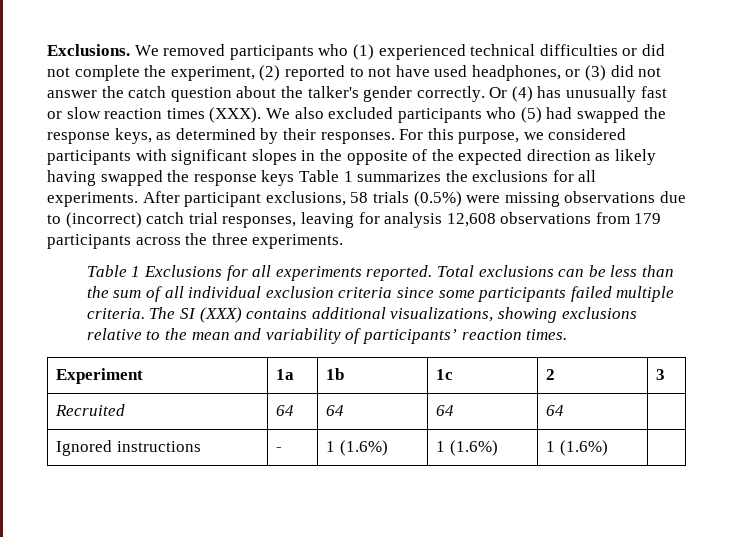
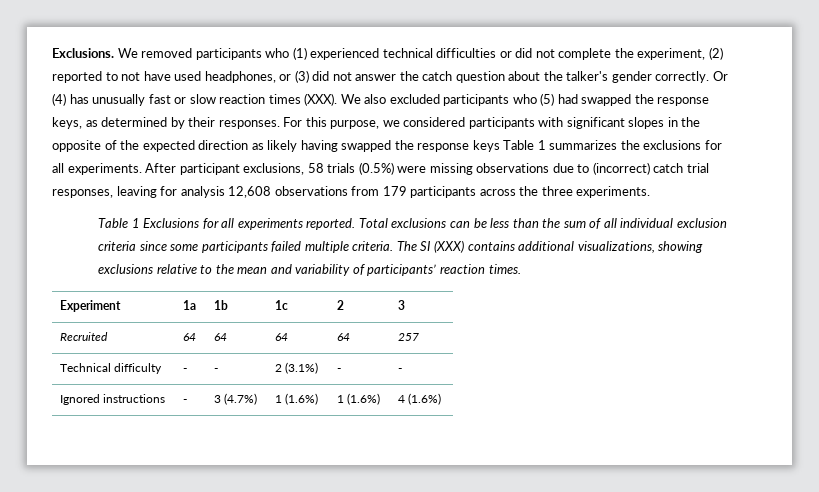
(565, 410) none -> [398,333,420,341] [60,363,163,374] [183,368,188,372] [214,368,219,372] [275,362,319,374] [337,368,342,372] [398,368,403,372] 257 // Technical difficulty | - | - | 2 (3.1%) | - | -
[326,440,388,456] [436,440,498,456] [546,440,608,456] | 1 (1.6%) | 1 (1.6%) | 1 (1.6%) | -> [214,393,258,405] [275,393,319,405] [337,393,381,405] [398,393,442,405] | 3 (4.7%) | 1 (1.6%) | 1 (1.6%) | 4 (1.6%)

